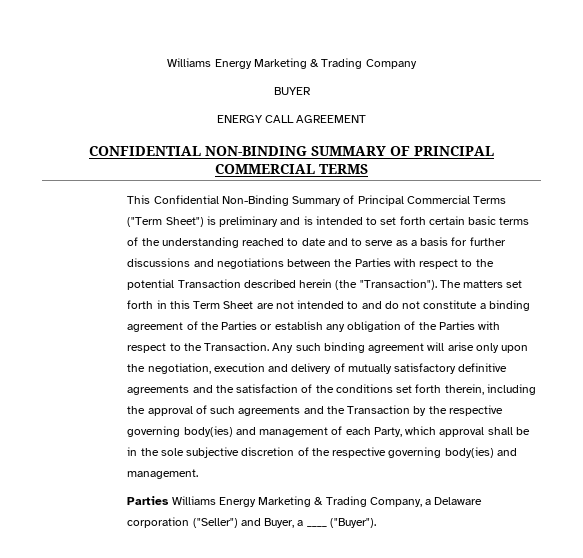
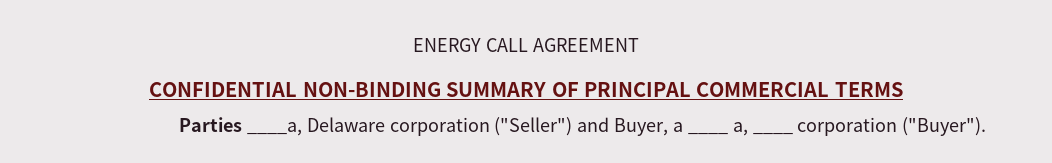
[167,58,417,69] [273,87,311,95] Williams Energy Marketing & Trading Company // BUYER // -> (413, 45) none
[127,195,507,206] [127,216,530,227] [127,237,506,248] [127,258,494,269] [127,279,523,290] [127,300,530,311] [127,321,501,332] [127,342,529,353] [127,363,508,374] [127,384,536,395] [127,405,503,416] [127,426,530,437] [127,447,517,458] [127,469,199,479] [127,496,432,507] This Confidential Non-Binding Summary of Principal Commercial Terms ("Term Sheet") is preliminary and is intended to set forth certain basic terms of the understanding reached to date and to serve as a basis for further discussions and negotiations between the Parties with respect to the potential Transaction described herein (the "Transaction"). The matters set forth in this Term Sheet are not intended to and do not constitute a binding agreement of the Parties or establish any obligation of the Parties with respect to the Transaction. Any such binding agreement will arise only upon the negotiation, execution and delivery of mutually satisfactory definitive agreements and the satisfaction of the conditions set forth therein, including the approval of such agreements and the Transaction by the respective governing body(ies) and management of each Party, which approval shall be in the sole subjective discretion of the respective governing body(ies) and management. // Parties Williams Energy Marketing & Trading Company, a -> [178,117,302,136] Parties ____a,
(327, 526) none -> [732,117,898,136] a, ____ corporation

